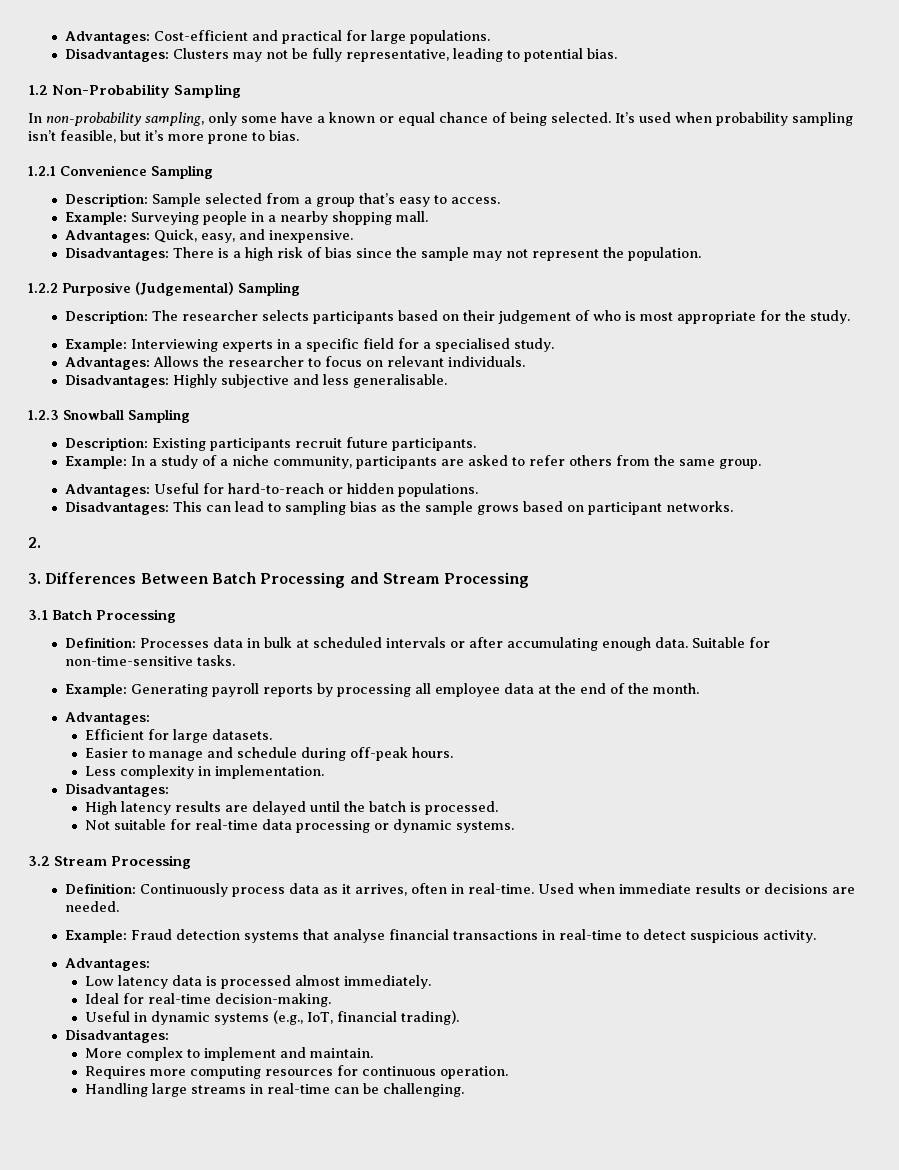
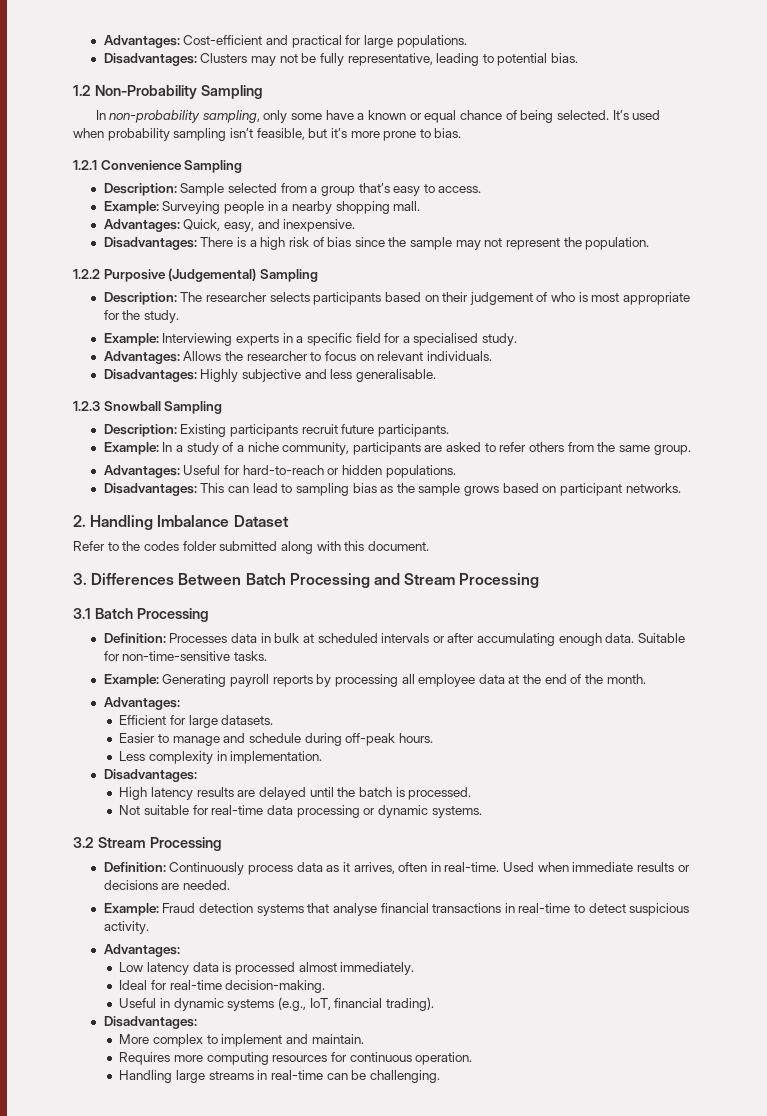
(41, 542) none -> [90,515,289,530] [73,541,429,554] Handling Imbalance Dataset // Refer to the codes folder submitted along with this document.

